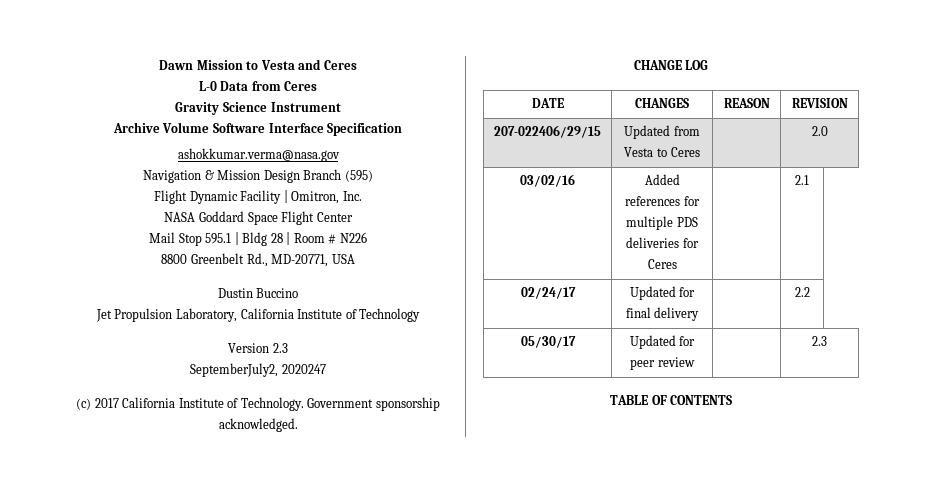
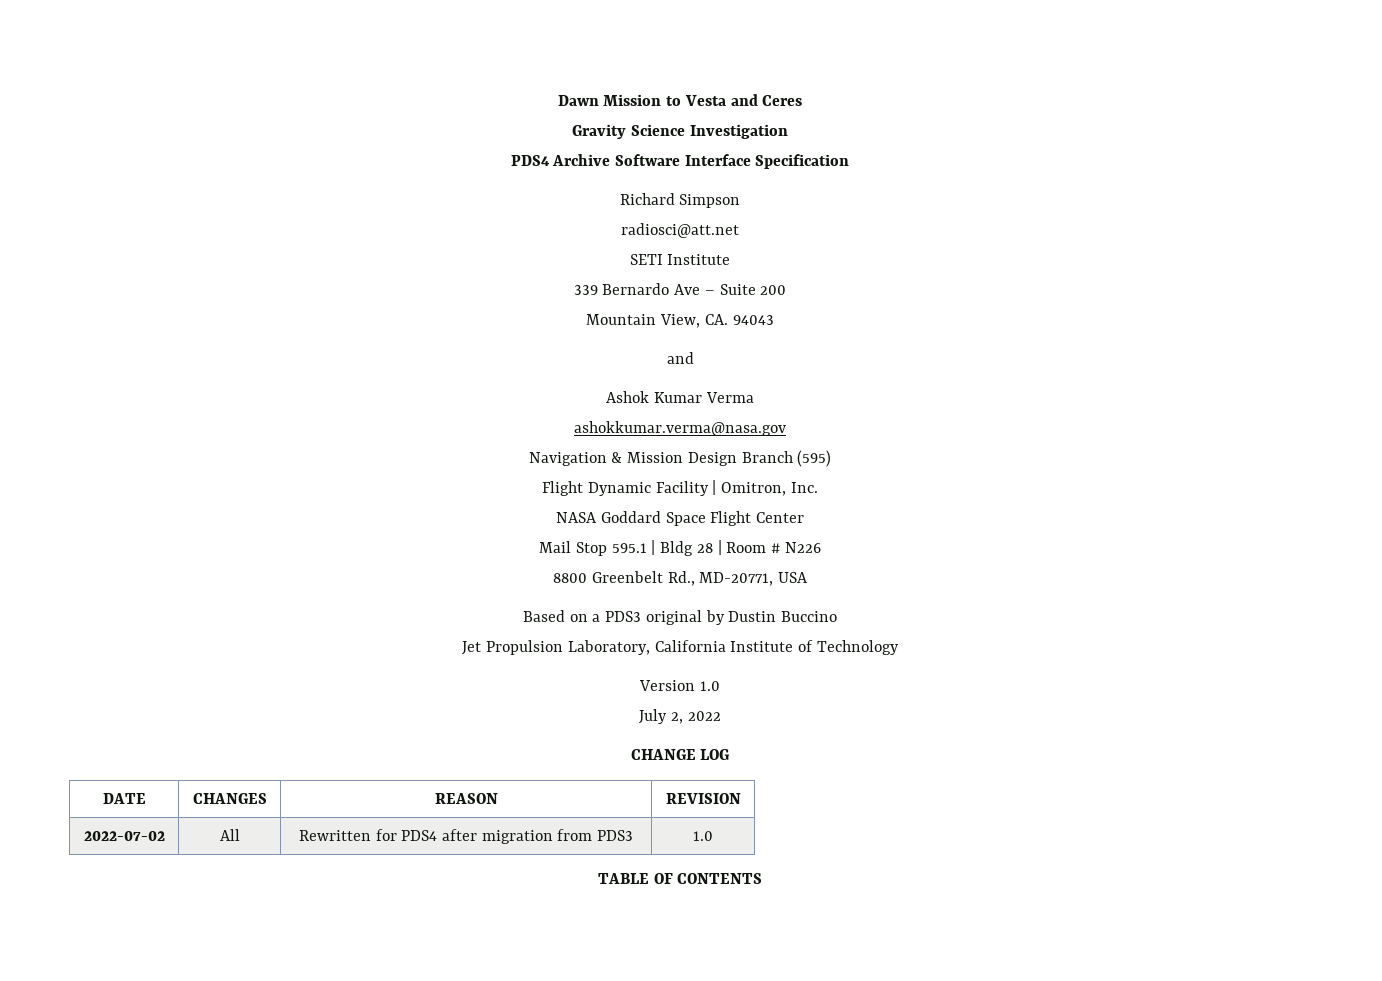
[198,81,318,91] // L-0 Data from Ceres -> (803, 100) none
[270,102,341,112] [112,122,210,133] Instrument // Archive Volume -> [689,124,788,139] [510,154,611,166] Investigation // PDS4 Archive
(403, 129) none -> [619,193,741,208] [621,223,739,238] [629,254,731,265] [573,283,787,295] [586,314,774,328] [666,352,694,364] [606,391,754,403] // Richard Simpson // radiosci@att.net // SETI Institute // 339 Bernardo Ave – Suite 200 // Mountain View, CA. 94043 // and // Ashok Kumar Verma
(355, 259) none -> [522,610,725,625] Based on a PDS3 original by
[272,343,288,353] [190,363,326,377] [76,397,440,411] [218,418,298,432] 2.3 // SeptemberJuly2, 2020247 // (c) 2017 California Institute of Technology. Government sponsorship acknowledged. -> [699,681,720,691] [639,709,721,724] 1.0 // July 2, 2022
[494,125,601,138] [624,125,700,139] [624,147,700,157] [811,126,828,136] [520,174,575,187] [644,174,680,185] [625,196,700,206] [626,216,698,230] [626,237,699,248] [647,259,677,269] [795,175,809,185] [520,287,576,299] [629,286,696,300] [625,307,700,321] [794,287,810,297] [520,336,576,348] [629,335,696,349] [630,357,695,370] [812,336,827,346] 207-022406/29/15 | Updated from Vesta to Ceres | | 2.0 // 03/02/16 | Added references for multiple PDS deliveries for Ceres | | 2.1 // 02/24/17 | Updated for final delivery | | 2.2 // 05/30/17 | Updated for peer review | | 2.3 -> [83,831,165,841] [219,829,240,841] [298,829,634,844] [693,831,713,841] 2022-07-02 | All | Rewritten for PDS4 after migration from PDS3 | 1.0

